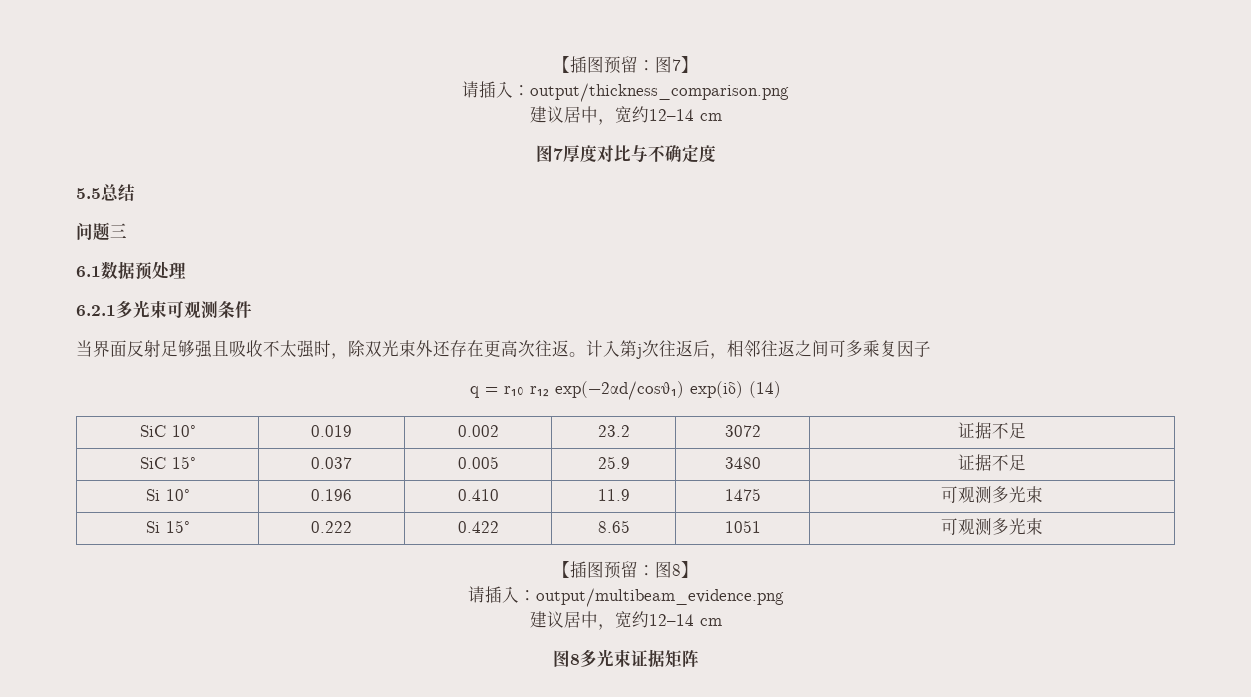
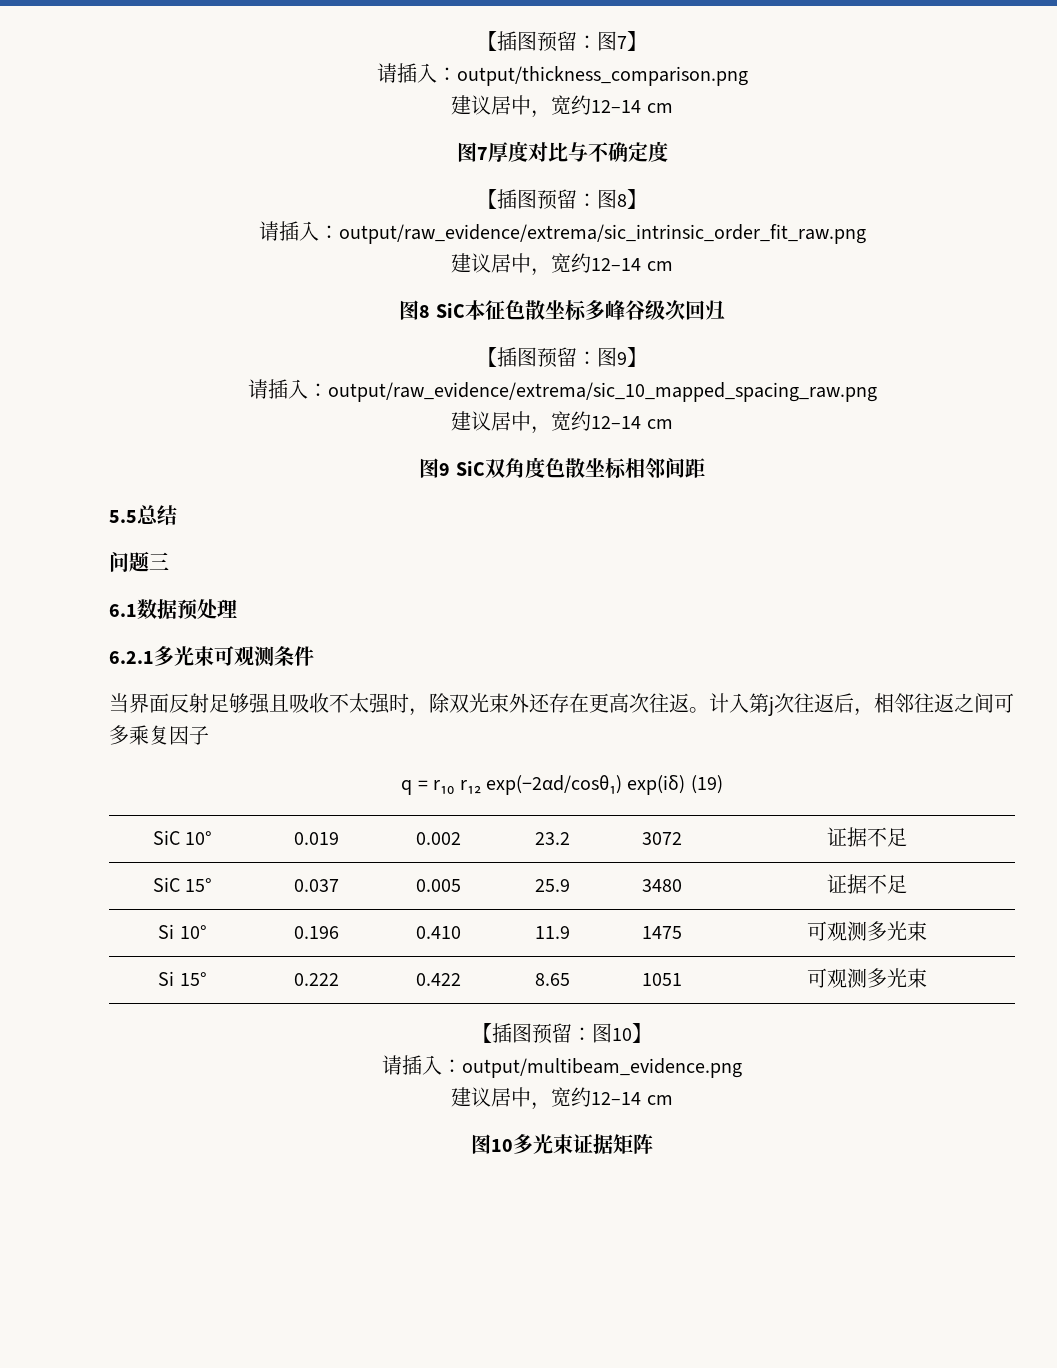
(716, 153) none -> [477,189,647,210] [258,221,866,244] [451,253,673,276] [399,300,725,321] [477,347,647,368] [247,379,877,402] [451,411,673,434] [419,457,705,479] // 【插图预留：图8】 // 请插入：output/raw_evidence/extrema/sic_intrinsic_order_fit_raw.png // 建议居中，宽约12–14 cm // 图8 SiC本征色散坐标多峰谷级次回归 // 【插图预留：图9】 // 请插入：output/raw_evidence/extrema/sic_10_mapped_spacing_raw.png // 建议居中，宽约12–14 cm // 图9 SiC双角度色散坐标相邻间距
[749,381,781,398] (14) -> [690,775,723,794] (19)
[672,564,681,576] 8 -> [612,1028,632,1041] 10
[569,654,580,665] 8 -> [491,1139,513,1152] 10

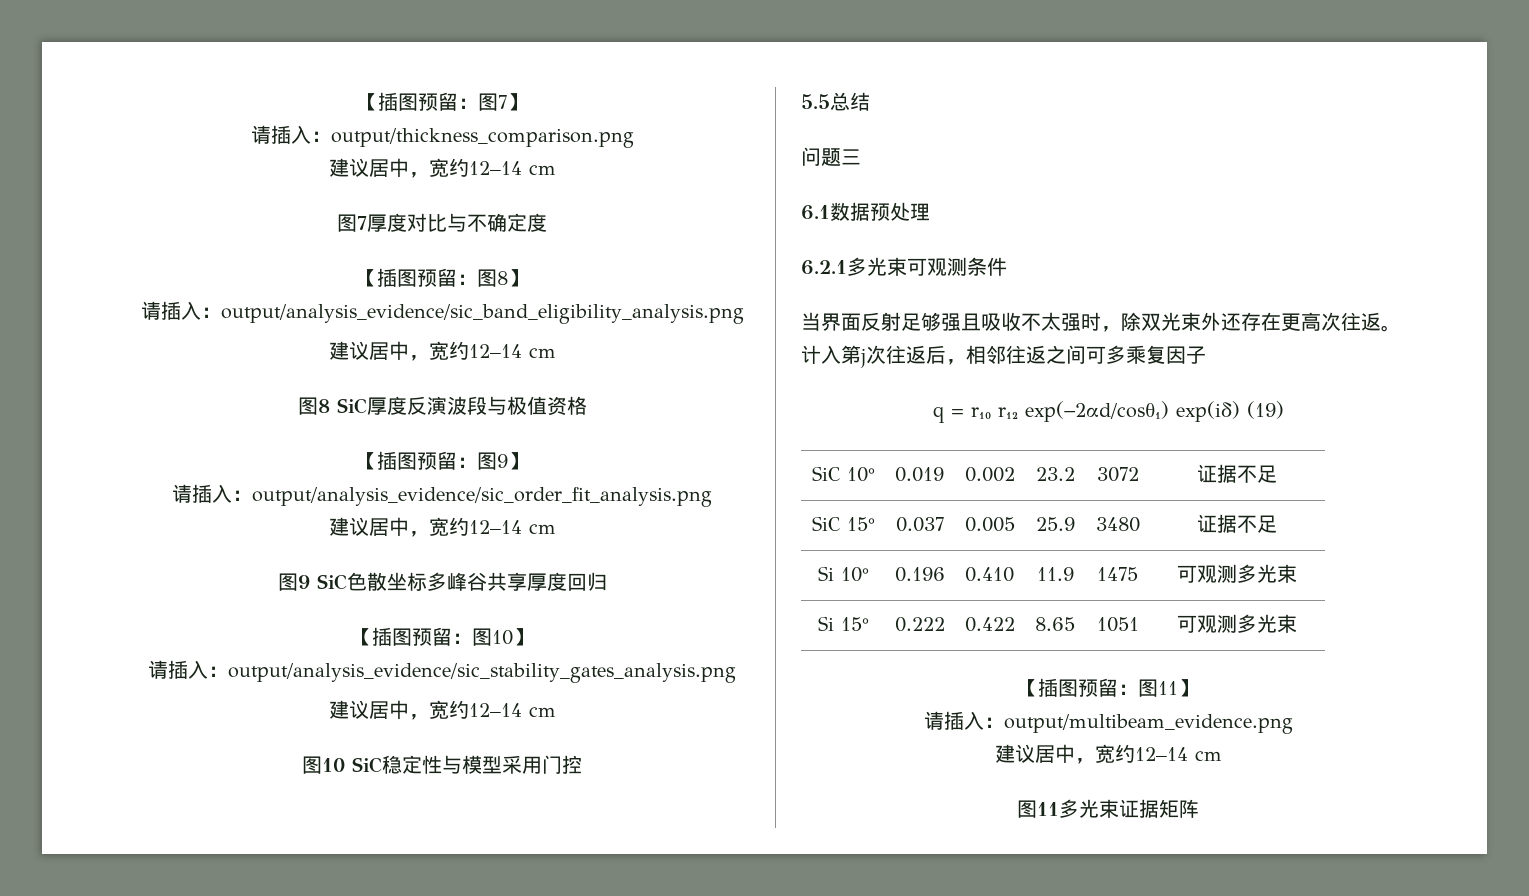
[338,224,866,244] output/raw_evidence/extrema/sic_intrinsic_order_fit_raw.png -> [220,304,744,324] output/analysis_evidence/sic_band_eligibility_analysis.png
[464,300,725,321] 本征色散坐标多峰谷级次回归 -> [366,396,587,416] 厚度反演波段与极值资格
[327,382,877,402] output/raw_evidence/extrema/sic_10_mapped_spacing_raw.png -> [252,487,712,507] output/analysis_evidence/sic_order_fit_analysis.png
[484,457,705,479] 双角度色散坐标相邻间距 -> [346,572,607,591] [351,627,533,646] [148,660,736,683] [328,700,556,720] [302,755,582,774] 色散坐标多峰谷共享厚度回归 // 【插图预留：图10】 // 请插入：output/analysis_evidence/sic_stability_gates_analysis.png // 建议居中，宽约12–14 cm // 图10 SiC稳定性与模型采用门控
[612,1028,632,1041] 10 -> [1158,681,1178,695] 11
[491,1139,513,1152] 10 -> [1037,802,1059,816] 11

